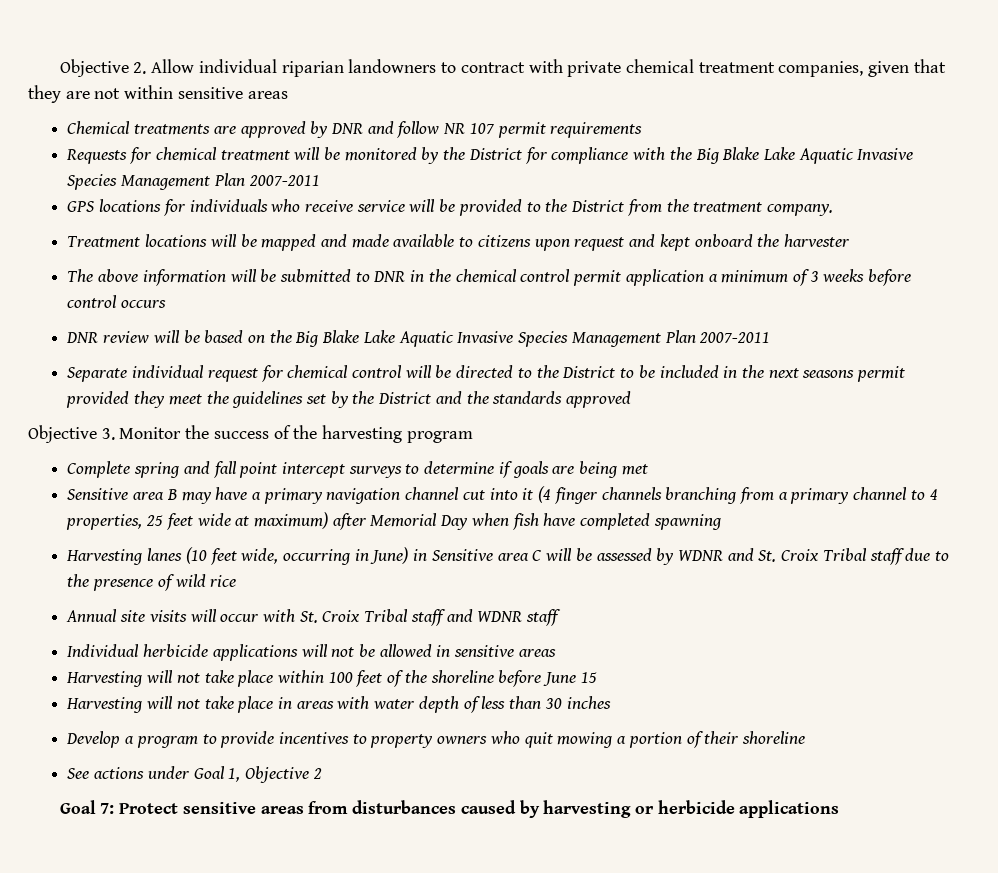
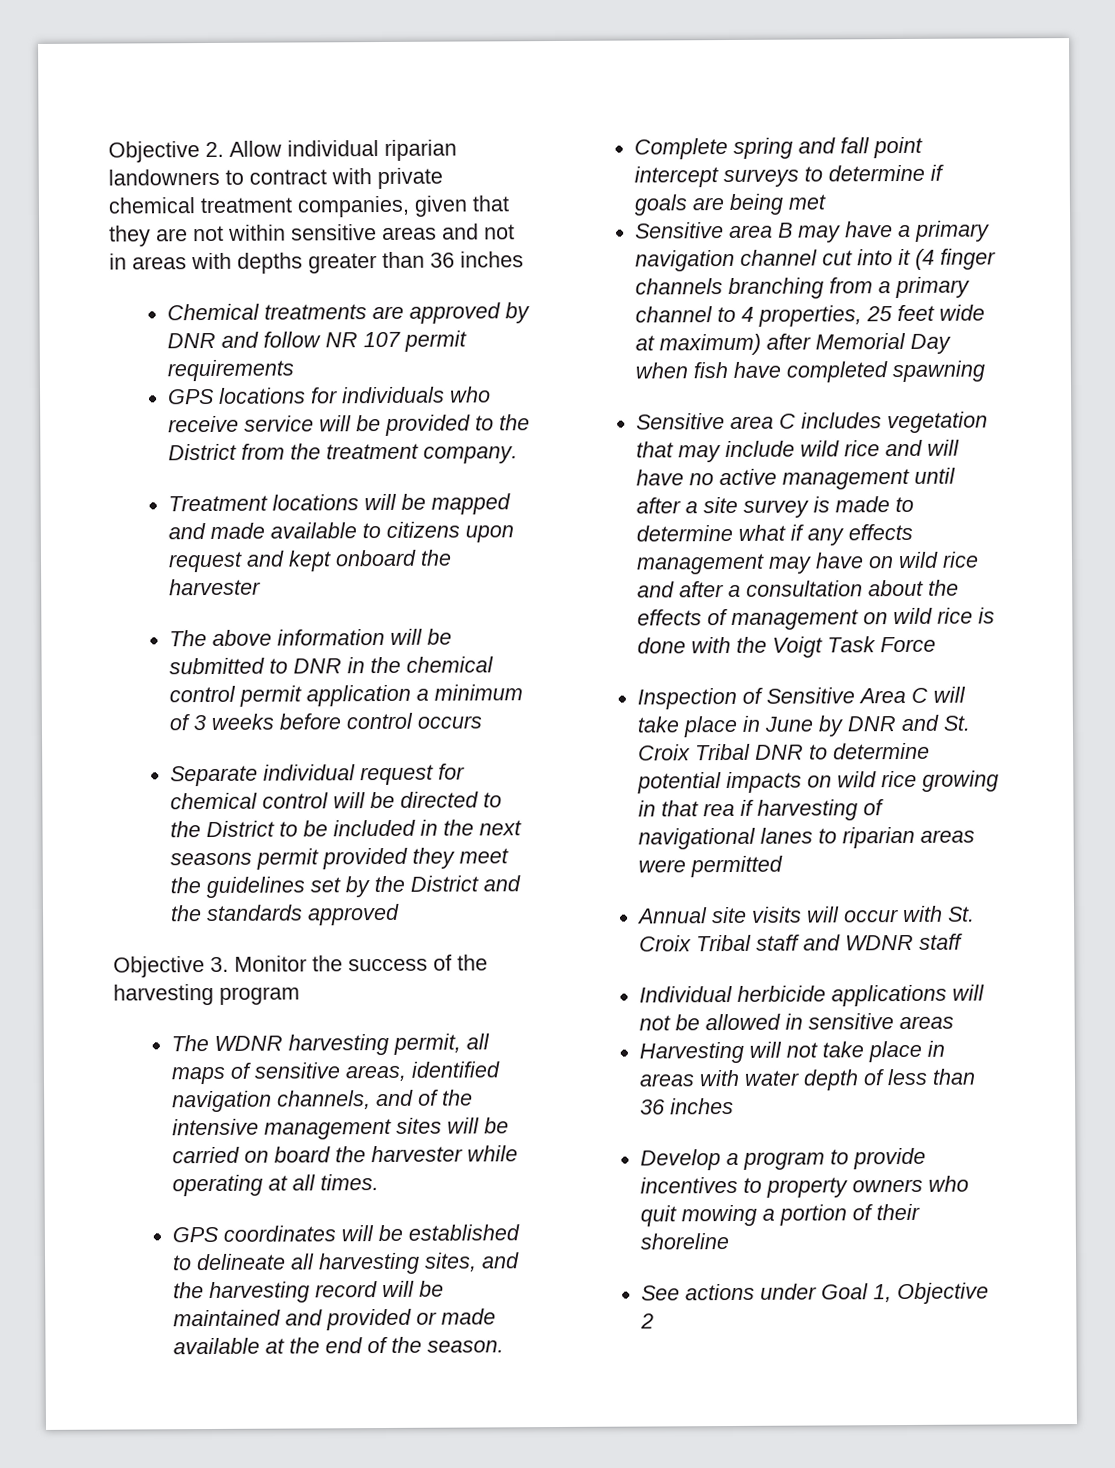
(288, 95) none -> [442,223,515,240] [109,251,524,274] and not in areas with depths greater than 36 inches
[66,147,914,164] [67,173,320,190] // Requests for chemical treatment will be monitored by the District for compliance with the Big Blake Lake Aquatic Invasive Species Management Plan 2007-2011 -> (294, 370) none
[66,330,771,347] // DNR review will be based on the Big Blake Lake Aquatic Invasive Species Management Plan 2007-2011 -> (482, 722) none
(473, 437) none -> [170,1033,490,1056] [170,1061,500,1085] [171,1089,473,1113] [171,1117,509,1140] [171,1145,518,1164] [171,1174,379,1197] [171,1224,520,1243] [171,1252,520,1275] [172,1280,444,1304] [172,1308,496,1331] [172,1336,504,1355] // The WDNR harvesting permit, all maps of sensitive areas, identified navigation channels, and of the intensive management sites will be carried on board the harvester while operating at all times. // GPS coordinates will be established to delineate all harvesting sites, and the harvesting record will be maintained and provided or made available at the end of the season.
[66,547,950,565] [67,574,237,591] Harvesting lanes (10 feet wide, occurring in June) in Sensitive area C will be assessed by WDNR and St. Croix Tribal staff due to the presence of wild rice -> [635,411,988,434] [635,439,960,463] [635,467,956,490] [635,496,914,518] [635,523,913,546] [635,551,979,575] [636,579,959,598] [636,607,995,631] [636,636,936,658] [636,686,966,710] [636,714,970,738] [637,742,930,761] [636,770,999,794] [637,799,884,821] [637,826,975,850] [637,855,783,878] Sensitive area C includes vegetation that may include wild rice and will have no active management until after a site survey is made to determine what if any effects management may have on wild rice and after a consultation about the effects of management on wild rice is done with the Voigt Task Force // Inspection of Sensitive Area C will take place in June by DNR and St. Croix Tribal DNR to determine potential impacts on wild rice growing in that rea if harvesting of navigational lanes to riparian areas were permitted
[66,670,597,687] // Harvesting will not take place within 100 feet of the shoreline before June 15 -> (954, 1022) none
[544,698,562,709] 30 -> [639,1099,665,1115] 36
[59,800,840,818] // Goal 7: Protect sensitive areas from disturbances caused by harvesting or herbicide applications -> (654, 1321) none

